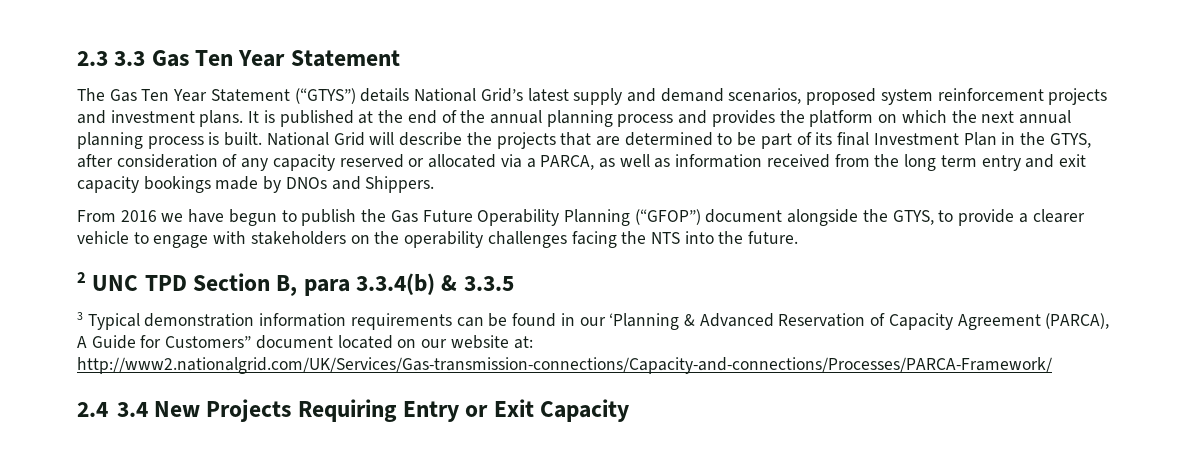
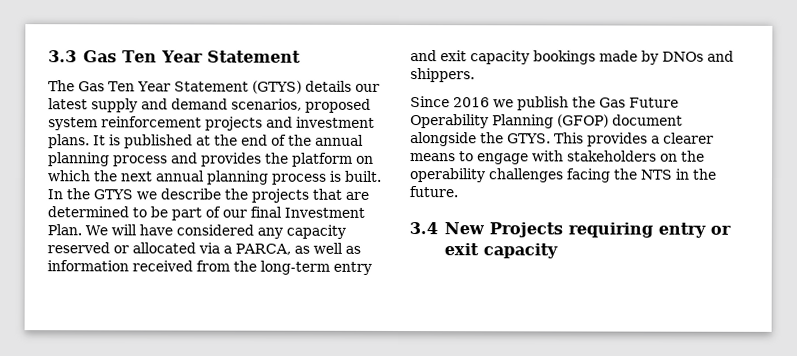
[77,51,108,66] 2.3 -> (48, 56) none
[294,88,523,104] (“GTYS”) details National Grid’s -> [251,80,380,94] (GTYS) details our
[266,132,395,146] National Grid will -> [47,188,157,200] In the GTYS we
[815,132,833,145] its -> [222,209,247,218] our
[963,132,1091,148] [77,154,238,168] Plan in the GTYS, after consideration of -> [47,224,254,236] Plan. We will have considered
[904,154,977,171] long term -> [260,260,330,275] long-term
[365,176,435,193] [77,209,297,226] Shippers. // From 2016 we have begun to -> [410,68,475,83] [410,96,514,108] shippers. // Since 2016 we
[634,209,701,225] (“GFOP”) -> [557,114,609,128] (GFOP)
[892,209,1015,226] GTYS, to provide -> [507,132,648,147] GTYS. This provides
[77,231,129,244] vehicle -> [410,153,456,162] means
[684,231,714,244] into -> [675,168,690,180] in
[77,272,514,296] [77,312,1110,330] [77,335,533,349] [77,357,1052,374] [77,399,630,422] 2 UNC TPD Section B, para 3.3.4(b) & 3.3.5 // 3 Typical demonstration information requirements can be found in our ‘Planning & Advanced Reservation of Capacity Agreement (PARCA), A Guide for Customers” document located on our website at: http://www2.nationalgrid.com/UK/Services/Gas-transmission-connections/Capacity-and-connections/Processes/PARCA-Framework/ // 2.4 3.4 New Projects Requiring Entry or Exit Capacity -> [409,222,731,238] [443,243,558,259] 3.4 New Projects requiring entry or exit capacity

